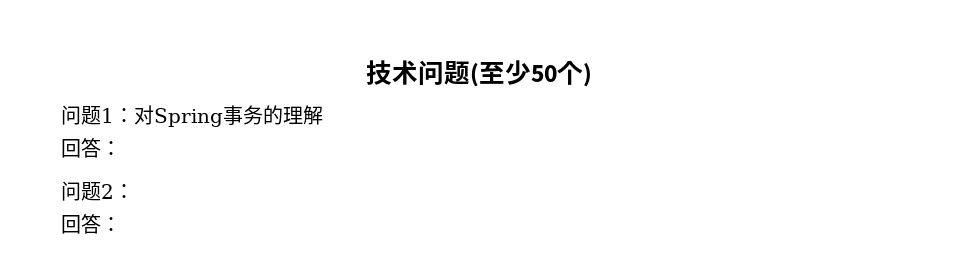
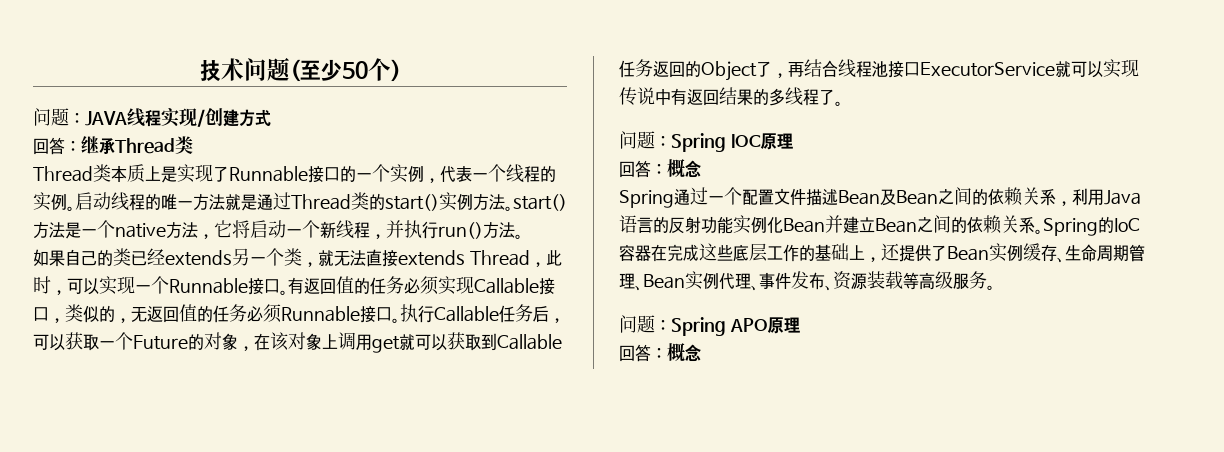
[101,105,323,127] [61,138,121,158] [61,181,134,201] [61,214,121,234] 1：对Spring事务的理解 // 回答： // 问题2： // 回答： -> [69,107,271,127] [33,136,193,155] [33,164,556,183] [33,192,567,211] [33,220,523,239] [33,248,562,267] [33,276,555,295] [33,304,565,323] [33,332,562,353] [619,59,1139,81] [619,87,843,106] [619,131,793,152] [619,159,701,178] [619,187,1141,208] [619,215,1140,236] [619,243,1145,263] [619,271,995,291] [619,315,800,336] [619,343,701,362] ：JAVA线程实现/创建方式 // 回答：继承Thread类 // Thread类本质上是实现了Runnable接口的一个实例，代表一个线程的实例。启动线程的唯一方法就是通过Thread类的start()实例方法。start()方法是一个native方法，它将启动一个新线程，并执行run()方法。 // 如果自己的类已经extends另一个类，就无法直接extends Thread，此时，可以实现一个Runnable接口。有返回值的任务必须实现Callable接口，类似的，无返回值的任务必须Runnable接口。执行Callable任务后，可以获取一个Future的对象，在该对象上调用get就可以获取到Callable任务返回的Object了，再结合线程池接口ExecutorService就可以实现传说中有返回结果的多线程了。 // 问题：Spring IOC原理 // 回答：概念 // Spring通过一个配置文件描述Bean及Bean之间的依赖关系，利用Java语言的反射功能实例化Bean并建立Bean之间的依赖关系。Spring的IoC容器在完成这些底层工作的基础上，还提供了Bean实例缓存、生命周期管理、Bean实例代理、事件发布、资源装载等高级服务。 // 问题：Spring APO原理 // 回答：概念

